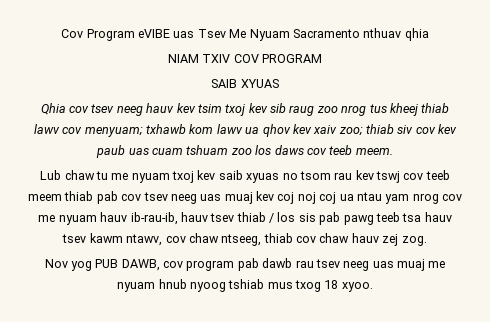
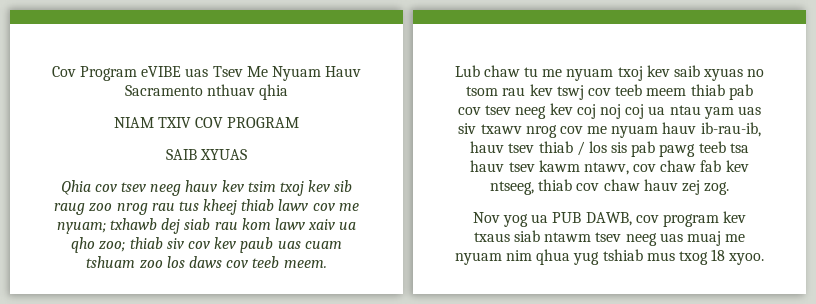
(290, 35) none -> [325,66,362,77] Hauv
(367, 110) none -> [151,203,175,211] rau
[84,124,338,137] menyuam; txhawb kom lawv ua qhov kev xaiv -> [338,203,359,211] [56,218,357,234] [71,237,96,253] me nyuam; txhawb dej siab rau kom lawv xaiv ua qho
[200,192,253,204] uas muaj -> (547, 112) none
(410, 199) none -> [737,106,761,115] [458,123,522,134] uas siv txawv
(219, 238) none -> [700,160,749,172] fab kev
(92, 266) none -> [531,214,549,223] ua
[237,258,314,271] pab dawb rau -> [723,211,747,223] [473,230,592,242] kev txaus siab ntawm
[158,279,226,292] hnub nyoog -> [505,249,600,265] nim qhua yug

